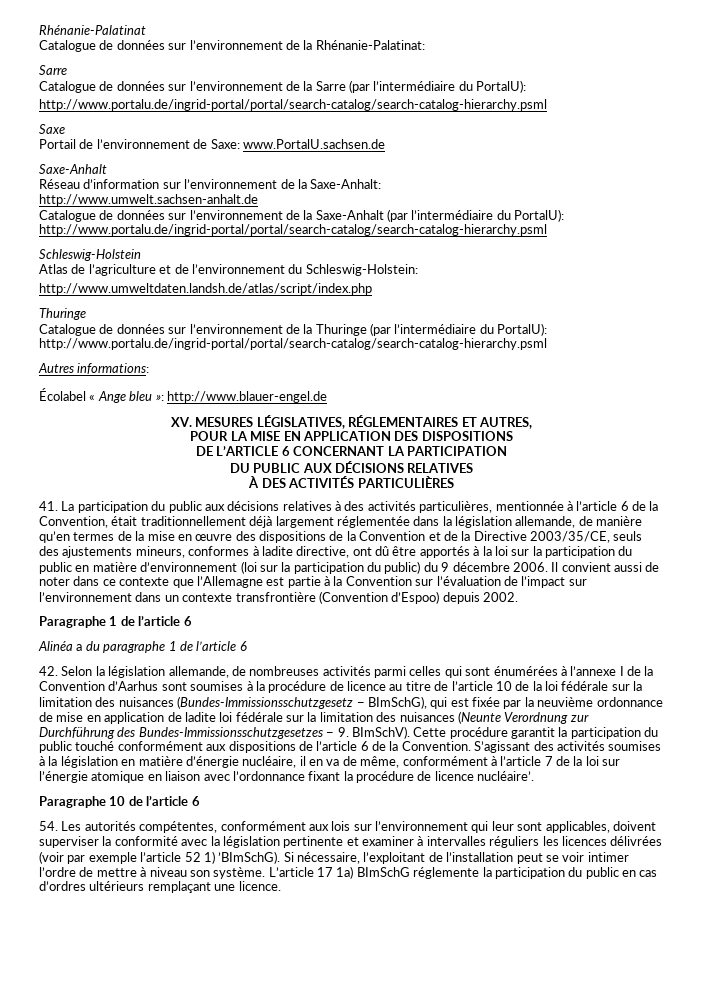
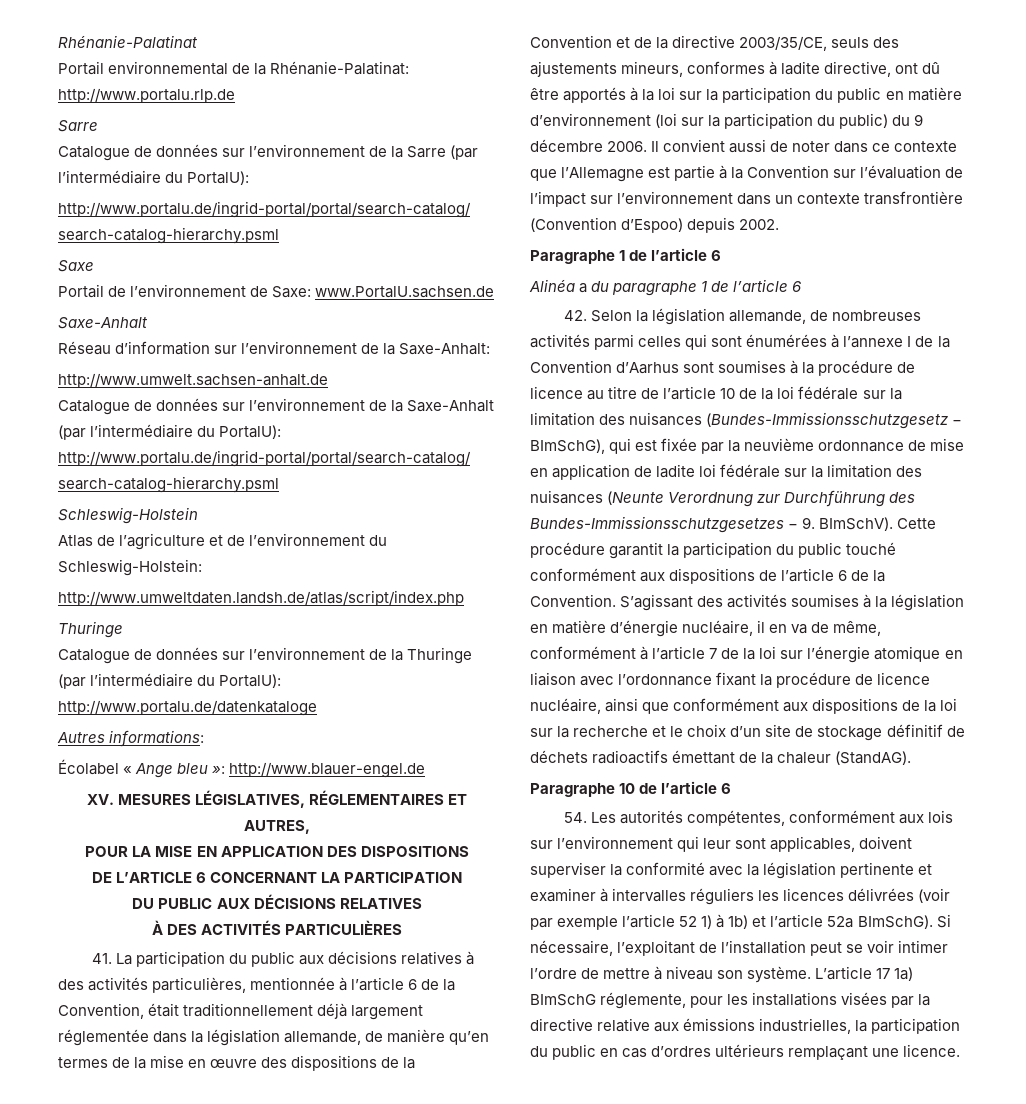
[39,40,283,52] Catalogue de données sur l’environnement -> [58,61,229,75] Portail environnemental
(425, 45) none -> [58,88,235,103] http://www.portalu.rlp.de
[39,338,547,350] http://www.portalu.de/ingrid-portal/portal/search-catalog/search-catalog-hierarchy.psml -> [58,700,317,716] http://www.portalu.de/datenkataloge
[473,531,527,541] Directive -> [672,35,736,48] directive
[477,771,535,781] nucléaire’. -> [530,698,958,714] [530,724,965,741] [530,750,912,765] nucléaire, ainsi que conformément aux dispositions de la loi sur la recherche et le choix d’un site de stockage définitif de déchets radioactifs émettant de la chaleur (StandAG).
[218,851,281,864] ’BImSchG). -> [716,914,933,929] à 1b) et l’article 52a BImSchG).
[413,867,480,879] réglemente -> [600,992,931,1009] [530,1018,852,1034] réglemente, pour les installations visées par la directive relative aux émissions industrielles,

